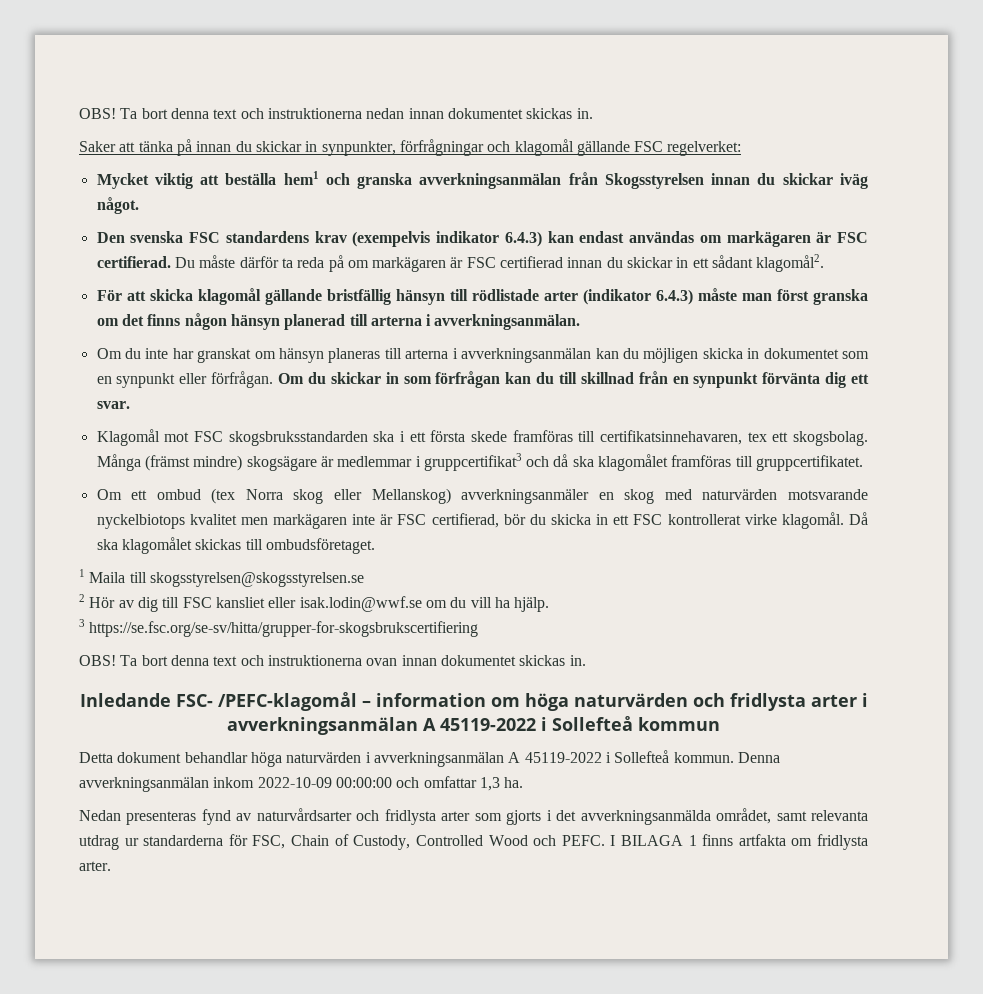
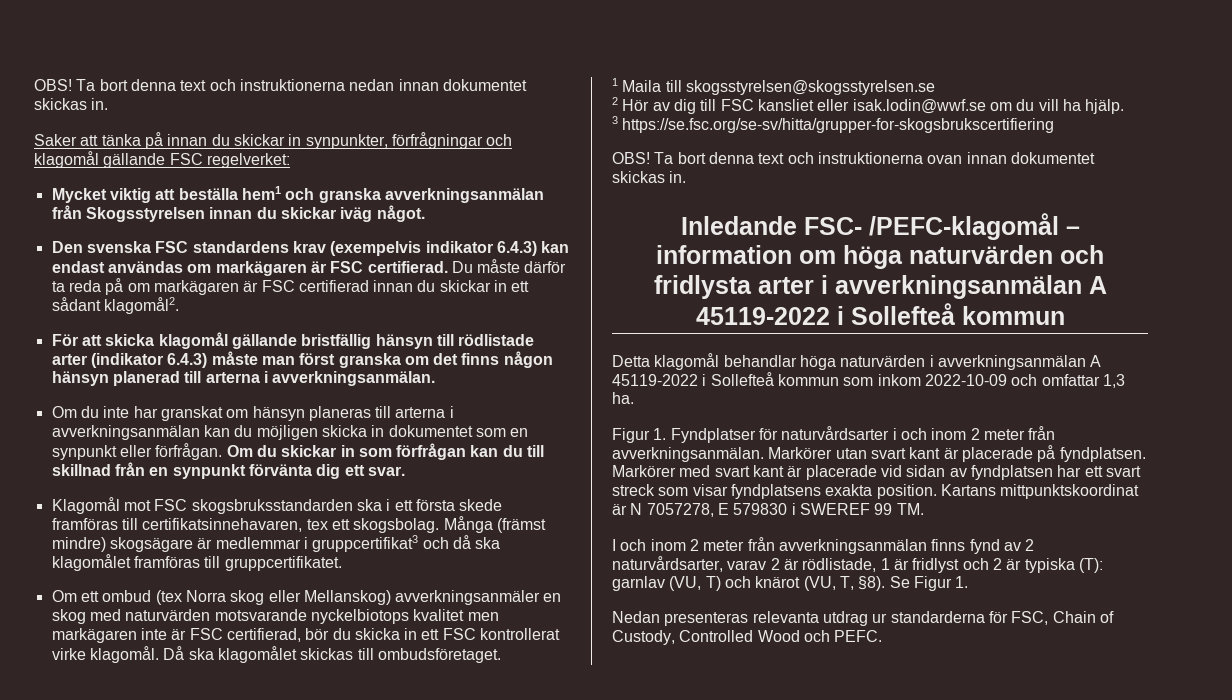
[117,752,182,763] dokument -> [654,353,720,370] klagomål
[673,752,780,763] [79,777,209,792] kommun. Denna avverkningsanmälan -> [777,374,874,386] kommun som
[335,777,392,788] 00:00:00 -> (1007, 380) none
[79,808,807,825] Nedan presenteras fynd av naturvårdsarter och fridlysta arter som gjorts i det avverkningsanmälda området, samt -> [612,426,1056,443] [612,445,1146,462] [612,465,1141,480] [612,484,1140,499] [612,503,924,517] [612,537,1035,554] [612,556,1103,573] [612,576,969,591] [612,611,749,626] Figur 1. Fyndplatser för naturvårdsarter i och inom 2 meter från avverkningsanmälan. Markörer utan svart kant är placerade på fyndplatsen. Markörer med svart kant är placerade vid sidan av fyndplatsen har ett svart streck som visar fyndplatsens exakta position. Kartans mittpunktskoordinat är N 7057278, E 579830 i SWEREF 99 TM. // I och inom 2 meter från avverkningsanmälan finns fynd av 2 naturvårdsarter, varav 2 är rödlistade, 1 är fridlyst och 2 är typiska (T): garnlav (VU, T) och knärot (VU, T, §8). Se Figur 1. // Nedan presenteras
[610,834,868,850] [79,861,111,871] I BILAGA 1 finns artfakta om fridlysta arter. -> (883, 636) none

